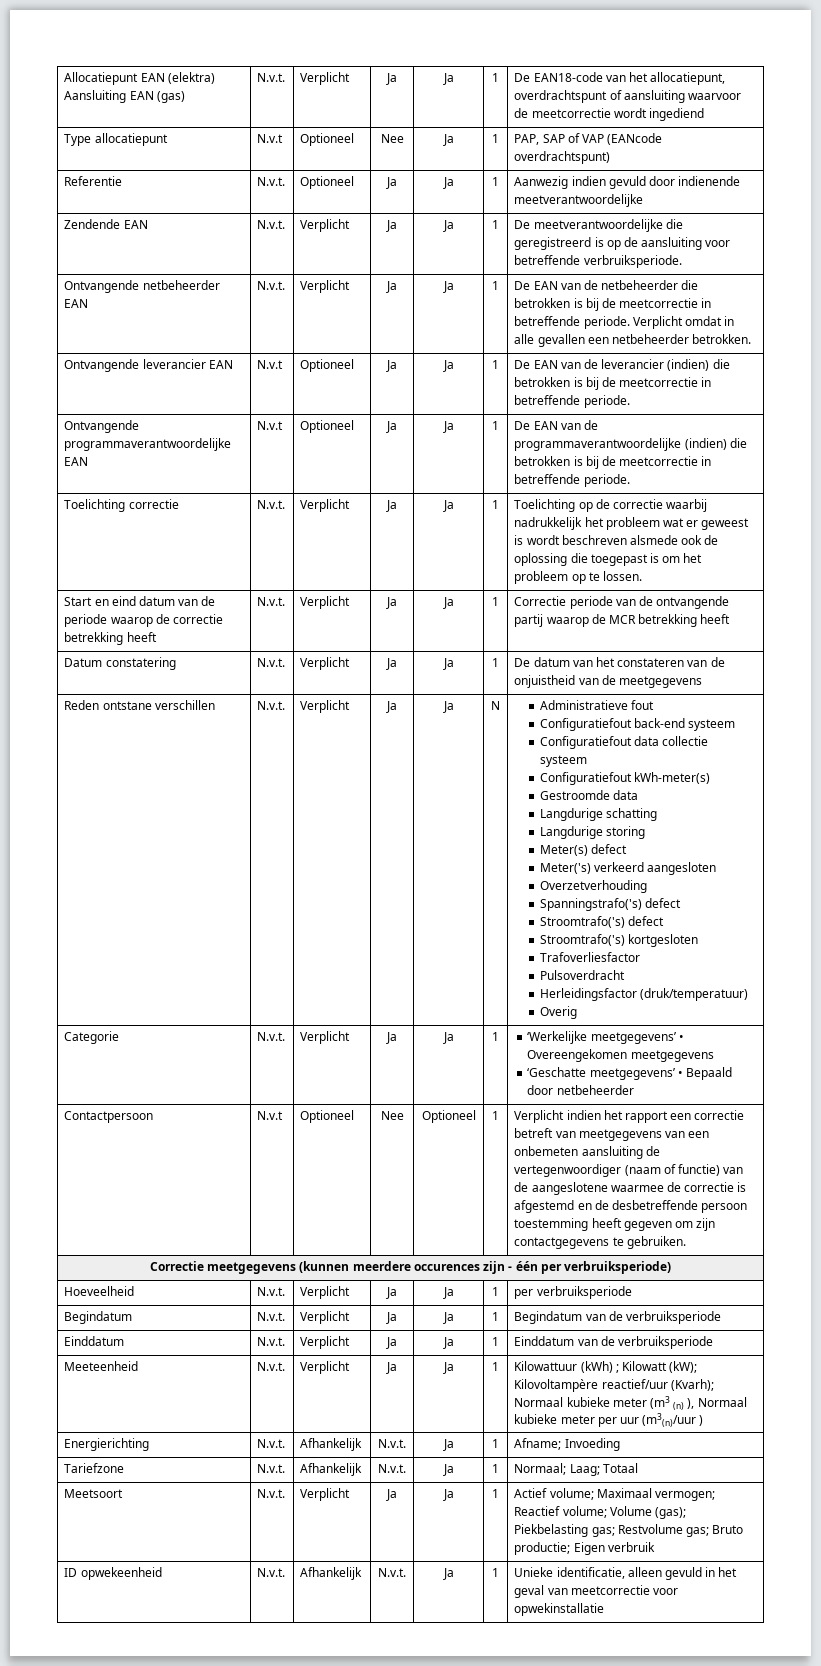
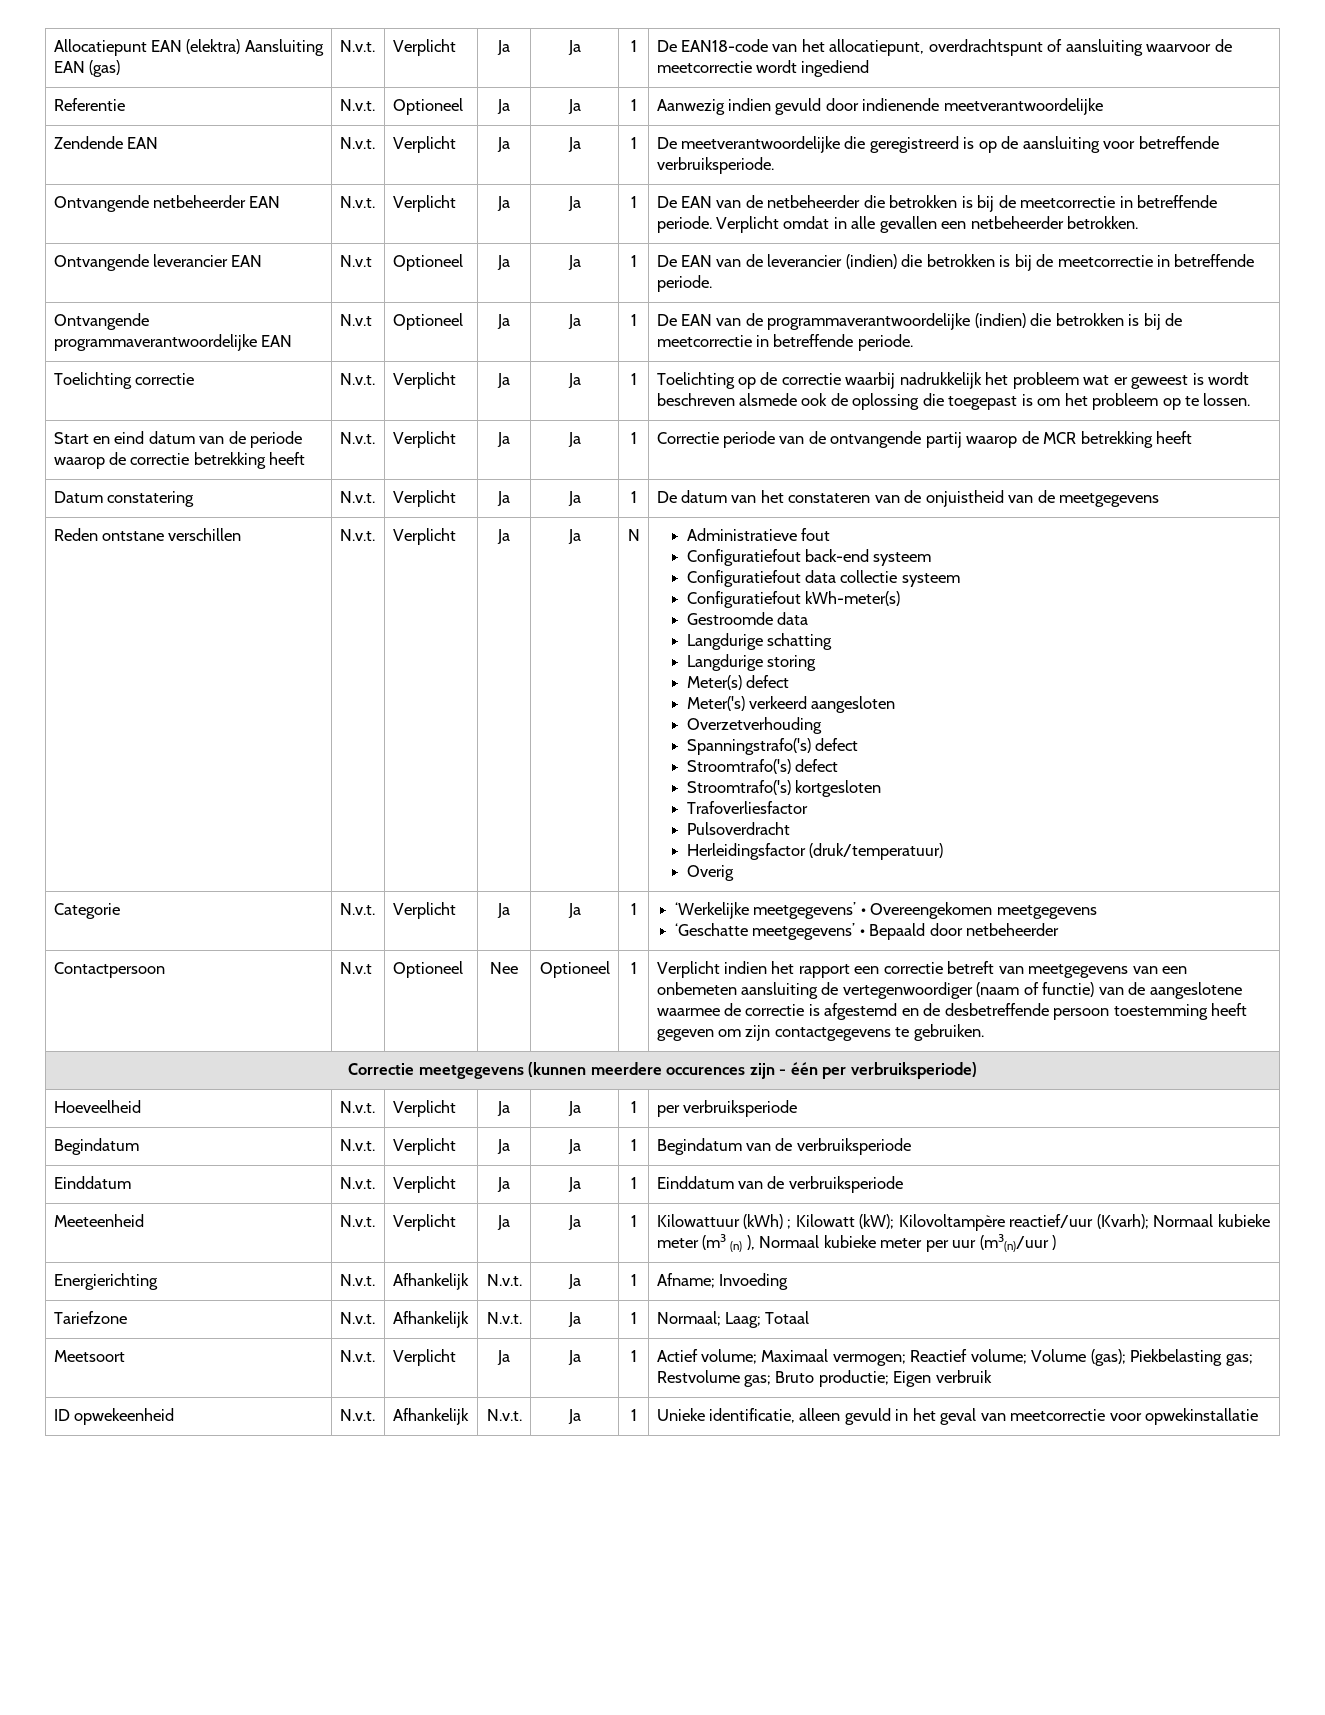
[64,133,168,146] [257,134,284,143] [300,133,355,146] [380,134,404,143] [442,134,454,146] [492,134,499,143] [514,133,663,145] [514,151,611,164] // Type allocatiepunt | N.v.t | Optioneel | Nee | Ja | 1 | PAP, SAP of VAP (EANcode overdrachtspunt) -> (870, 68) none

